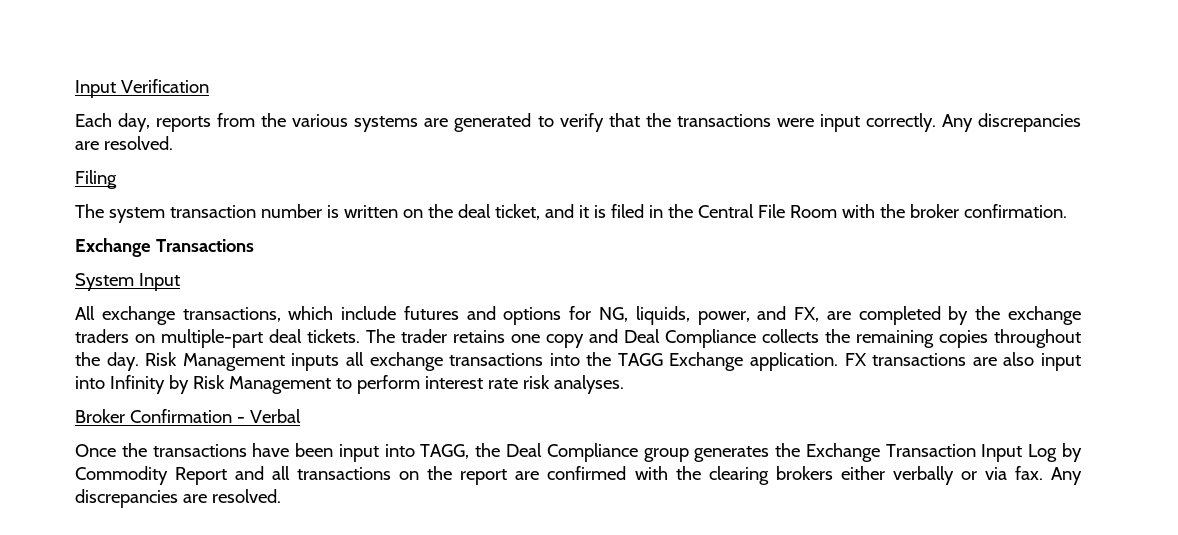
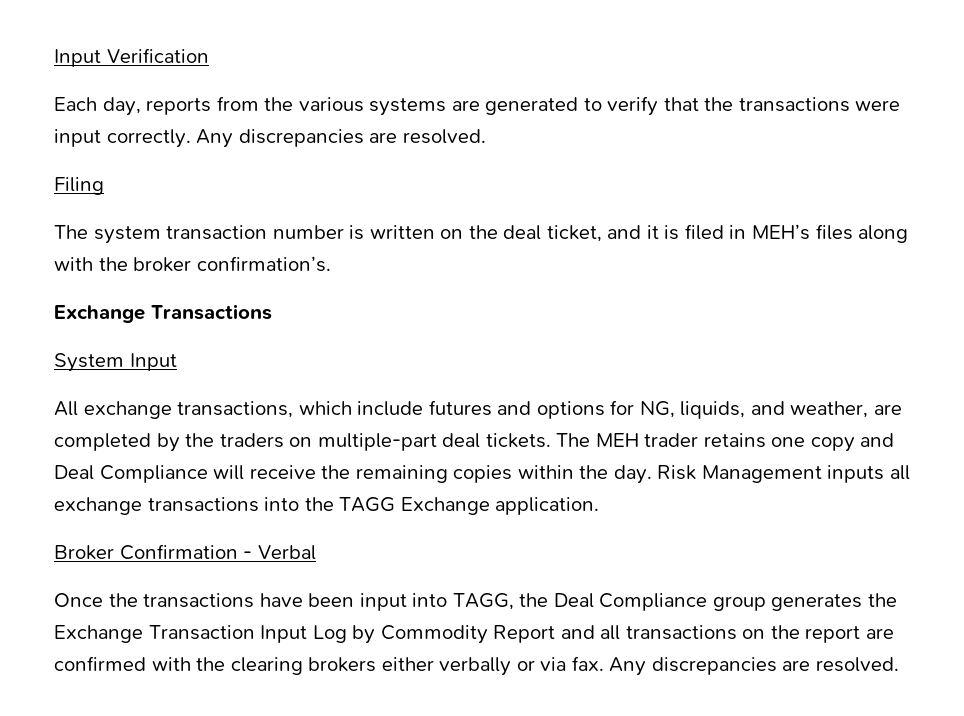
[667,204,837,218] the Central File Room -> [752,224,909,243] MEH’s files along
[963,204,1067,218] confirmation. -> [196,256,331,272] confirmation’s.
[697,306,820,325] power, and FX, -> [750,401,869,418] and weather,
[1008,306,1082,325] exchange -> (215, 440) none
(395, 336) none -> [595,433,639,447] MEH
[762,329,819,343] collects -> [213,465,316,480] will receive
[994,329,1081,348] throughout -> [517,465,574,479] within
[844,352,1082,371] [75,375,624,394] FX transactions are also input into Infinity by Risk Management to perform interest rate risk analyses. -> (600, 506) none

